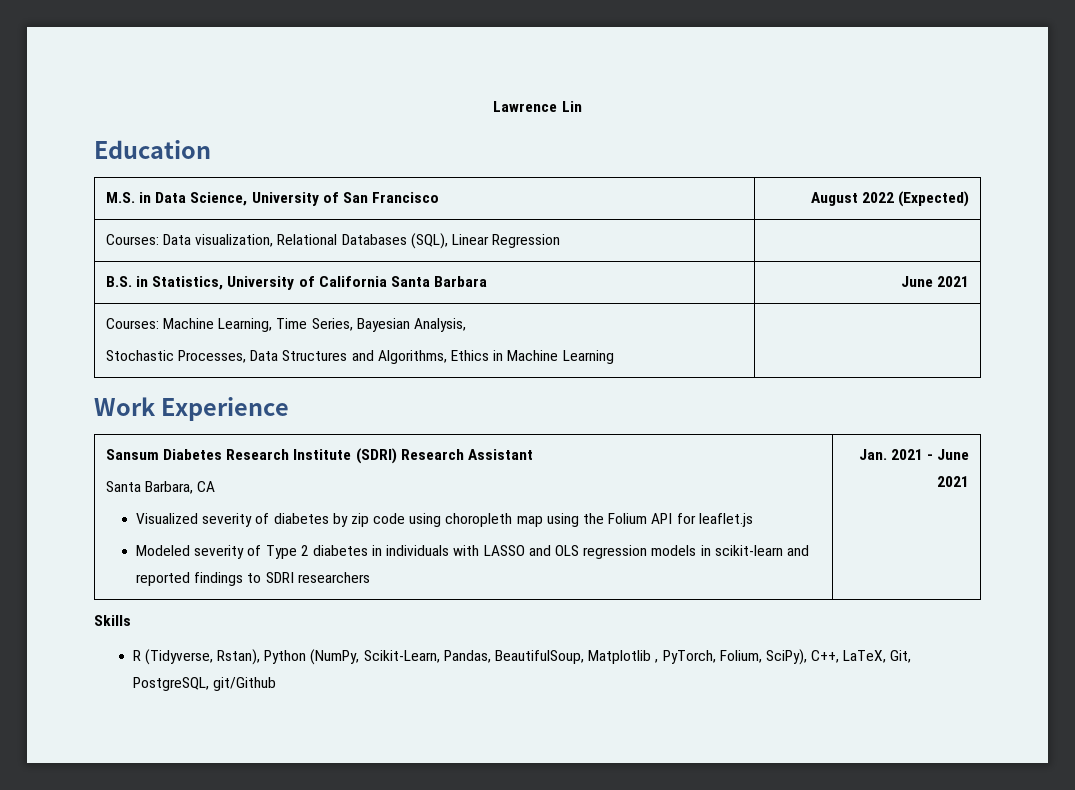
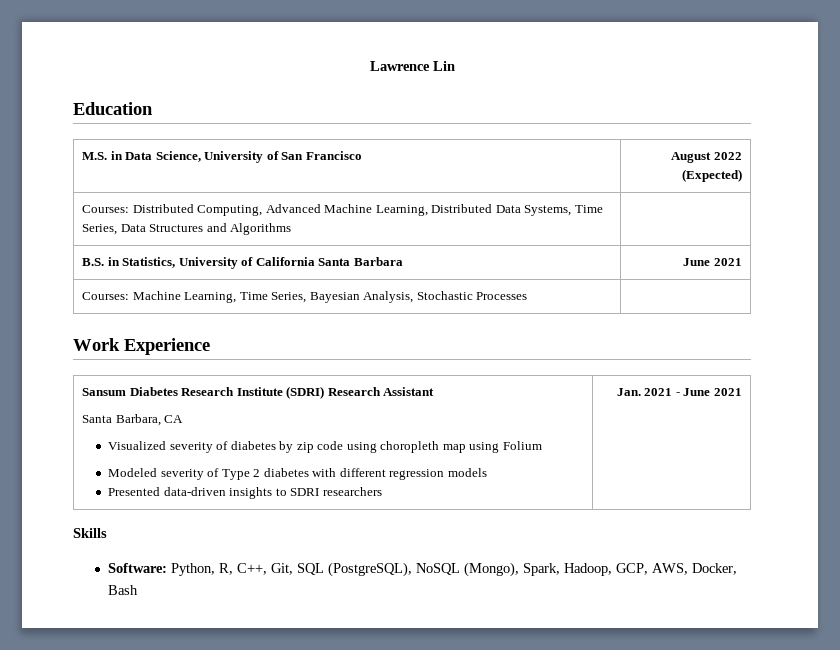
[163,233,561,249] Data visualization, Relational Databases (SQL), Linear Regression -> [132,204,603,216] [82,223,292,235] Distributed Computing, Advanced Machine Learning, Distributed Data Systems, Time Series, Data Structures and Algorithms
[105,350,614,364] // Stochastic Processes, Data Structures and Algorithms, Ethics in Machine Learning -> [416,291,528,300] Stochastic Processes
[582,513,604,524] the -> (500, 447) none
[651,513,753,527] API for leaflet.js -> (542, 445) none
[372,545,809,559] [135,572,244,586] in individuals with LASSO and OLS regression models in scikit-learn and reported findings -> [312,468,487,480] [108,487,273,499] with different regression models // Presented data-driven insights
[132,649,912,665] [132,677,276,691] R (Tidyverse, Rstan), Python (NumPy, Scikit-Learn, Pandas, BeautifulSoup, Matplotlib , PyTorch, Folium, SciPy), C++, LaTeX, Git, PostgreSQL, git/Github -> [108,562,738,577] [108,585,139,595] Software: Python, R, C++, Git, SQL (PostgreSQL), NoSQL (Mongo), Spark, Hadoop, GCP, AWS, Docker, Bash

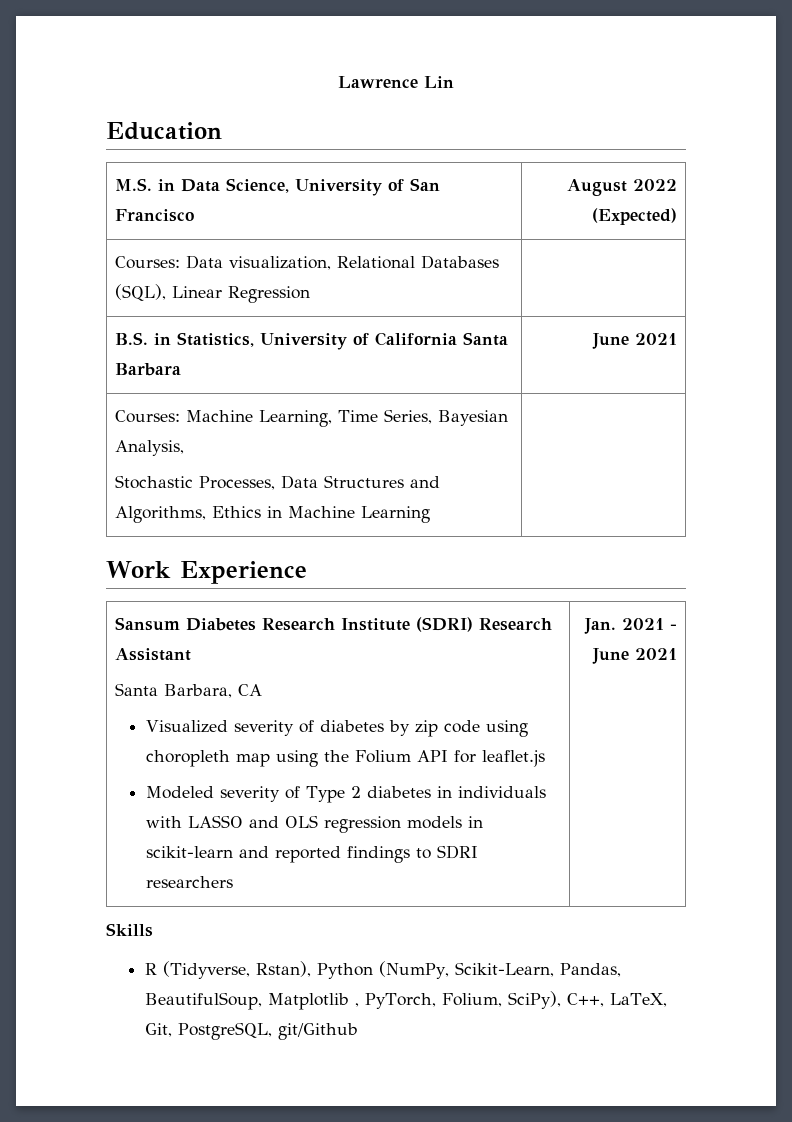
[132,204,603,216] [82,223,292,235] Distributed Computing, Advanced Machine Learning, Distributed Data Systems, Time Series, Data Structures and Algorithms -> [186,255,500,270] [115,284,311,303] Data visualization, Relational Databases (SQL), Linear Regression
[416,291,528,300] Stochastic Processes -> [115,475,441,490] [115,506,431,523] // Stochastic Processes, Data Structures and Algorithms, Ethics in Machine Learning
(500, 447) none -> [323,750,349,762] the
(542, 445) none -> [416,750,545,767] API for leaflet.js
[312,468,487,480] [108,487,273,499] with different regression models // Presented data-driven insights -> [436,786,546,798] [145,815,483,833] [145,846,410,863] in individuals with LASSO and OLS regression models in scikit-learn and reported findings
[108,562,738,577] [108,585,139,595] Software: Python, R, C++, Git, SQL (PostgreSQL), NoSQL (Mongo), Spark, Hadoop, GCP, AWS, Docker, Bash -> [144,961,621,979] [144,991,667,1010] [144,1022,358,1040] R (Tidyverse, Rstan), Python (NumPy, Scikit-Learn, Pandas, BeautifulSoup, Matplotlib , PyTorch, Folium, SciPy), C++, LaTeX, Git, PostgreSQL, git/Github

